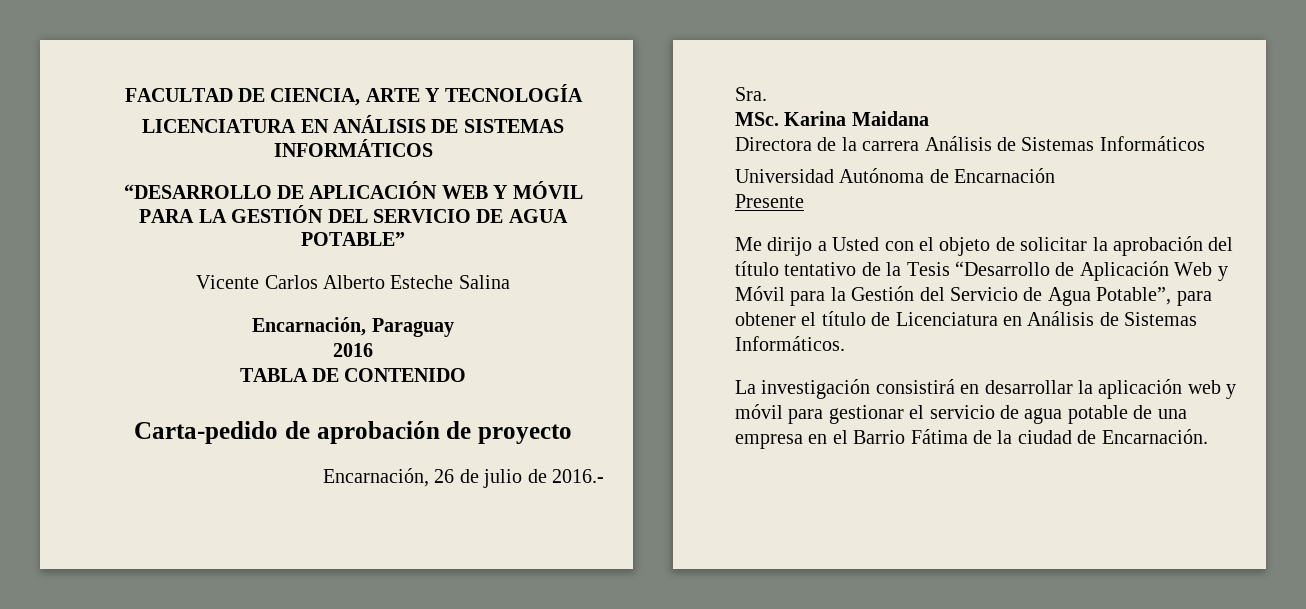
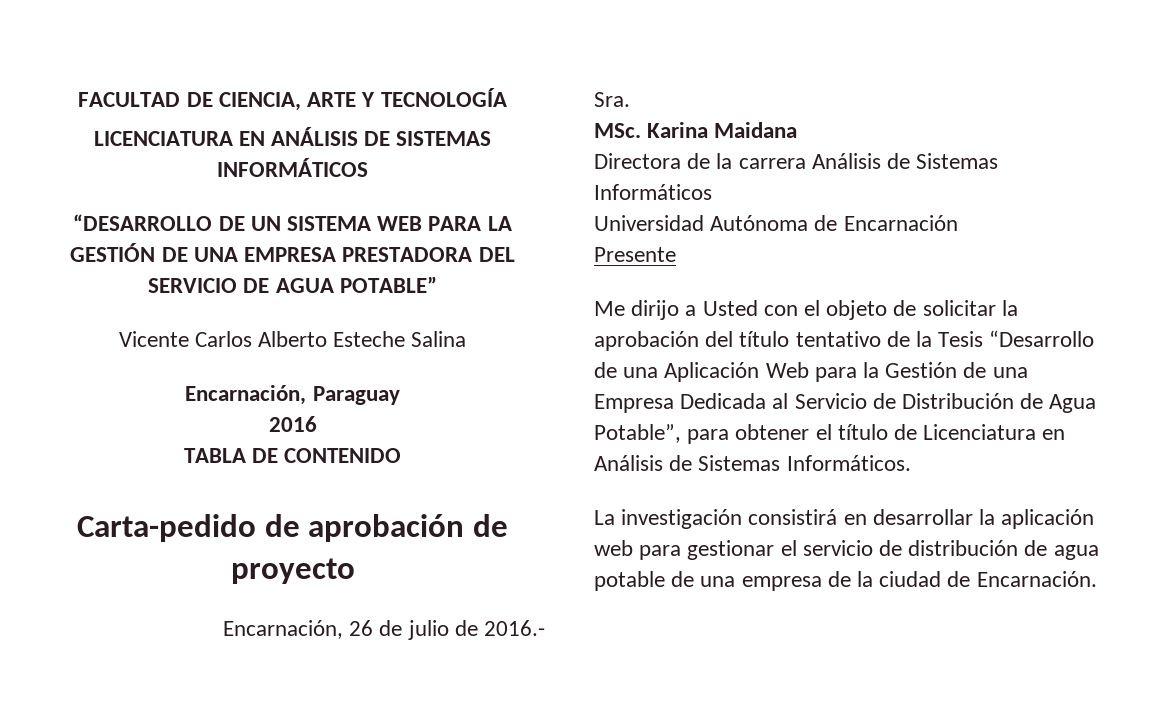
[309,181,583,199] [139,205,324,223] APLICACIÓN WEB Y MÓVIL PARA LA GESTIÓN -> [250,216,512,231] [70,243,473,262] UN SISTEMA WEB PARA LA GESTIÓN DE UNA EMPRESA PRESTADORA
(1075, 269) none -> [623,367,659,378] una
[1217,266,1228,281] [735,286,785,301] y Móvil -> (809, 370) none
[919,287,1018,301] del Servicio -> [963,362,1028,378] [594,393,1015,413] de una Empresa Dedicada al Servicio de Distribución
[1226,384,1237,399] [735,404,783,419] y móvil -> (633, 548) none
(1019, 412) none -> [908,540,1048,556] distribución de
[808,429,968,444] en el Barrio Fátima -> (822, 583) none

